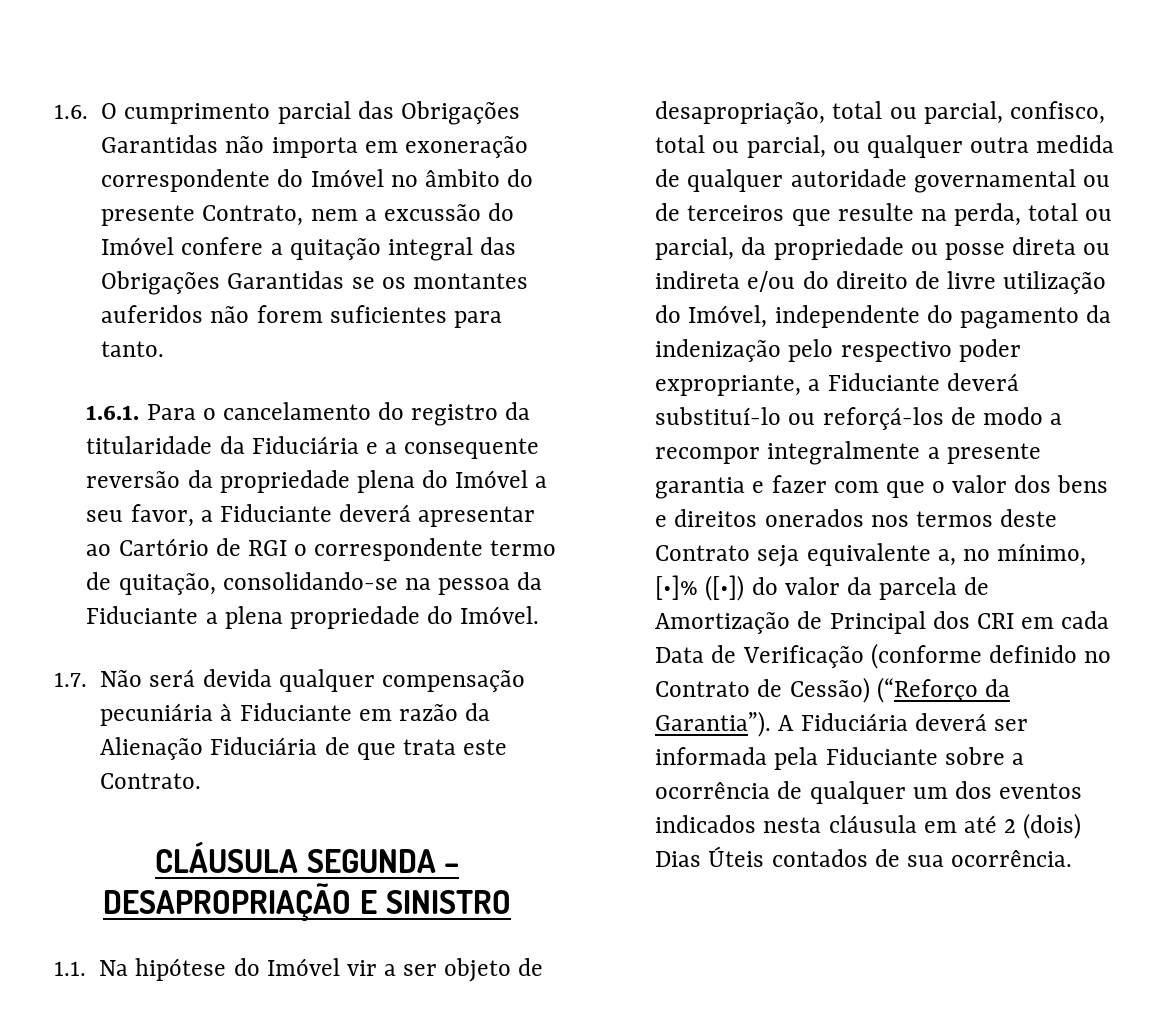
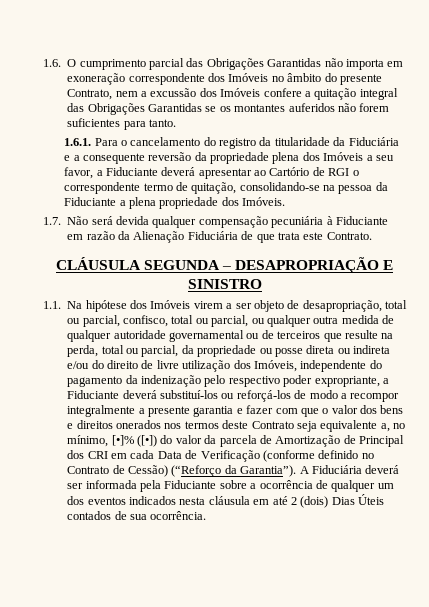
[277,169,384,187] do Imóvel -> [208,73,269,82] dos Imóveis
[488,203,515,221] [101,237,175,255] do Imóvel -> [199,88,261,97] dos Imóveis
[421,470,529,488] do Imóvel -> [302,152,364,161] dos Imóveis
[426,606,540,624] do Imóvel. -> [221,197,286,206] dos Imóveis.
[233,958,377,976] do Imóvel vir -> [130,300,223,309] dos Imóveis virem
[655,305,768,328] do Imóvel, -> [233,360,297,372] dos Imóveis,
[655,407,782,425] substituí-lo -> [160,390,218,399] substituí-los

